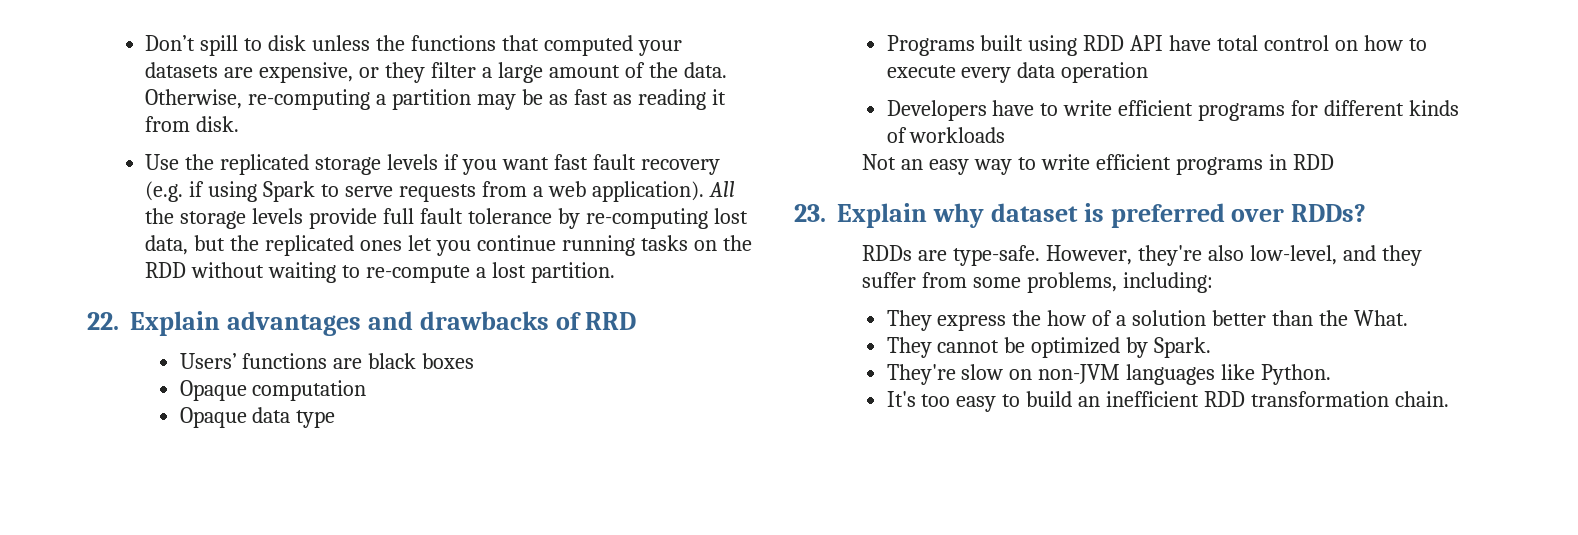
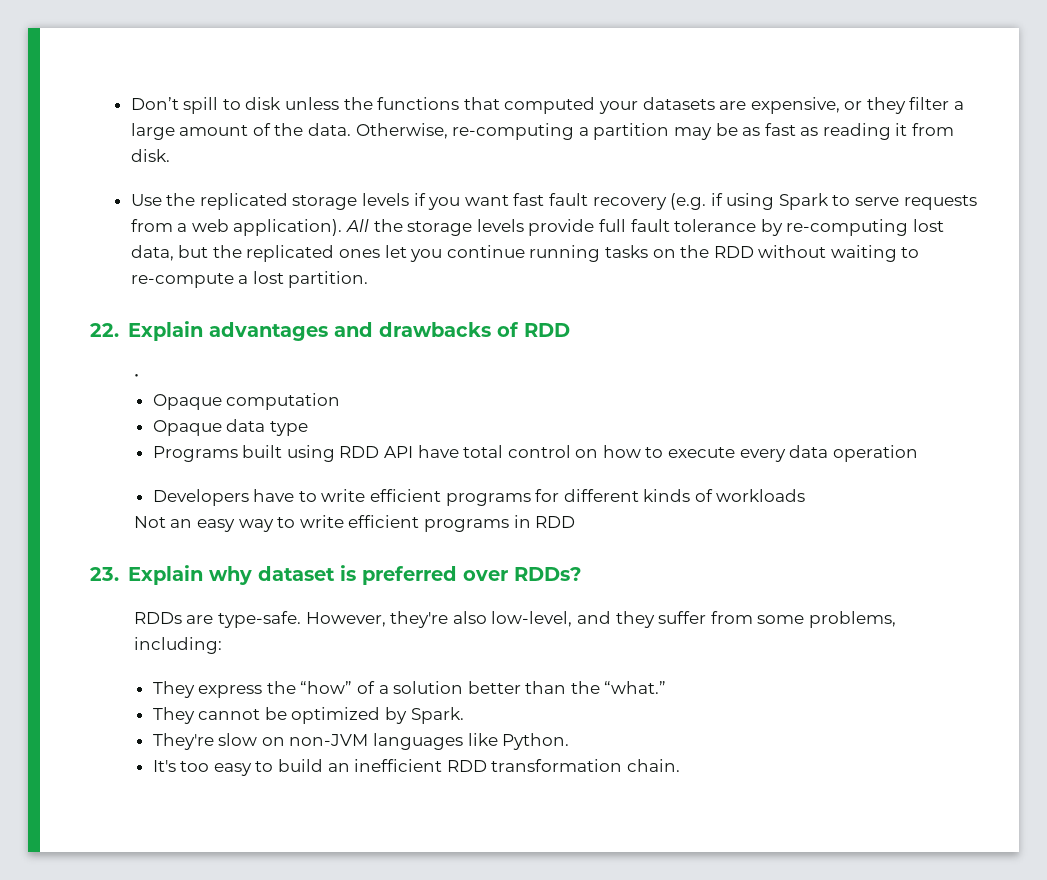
[585,312,637,330] [179,353,475,369] RRD // Users’ functions are black boxes -> [523,323,570,337] [133,374,139,380] RDD // •
[1047,310,1087,326] how -> [300,681,353,694] “how”
[1353,310,1408,326] What. -> [604,681,667,694] “what.”

